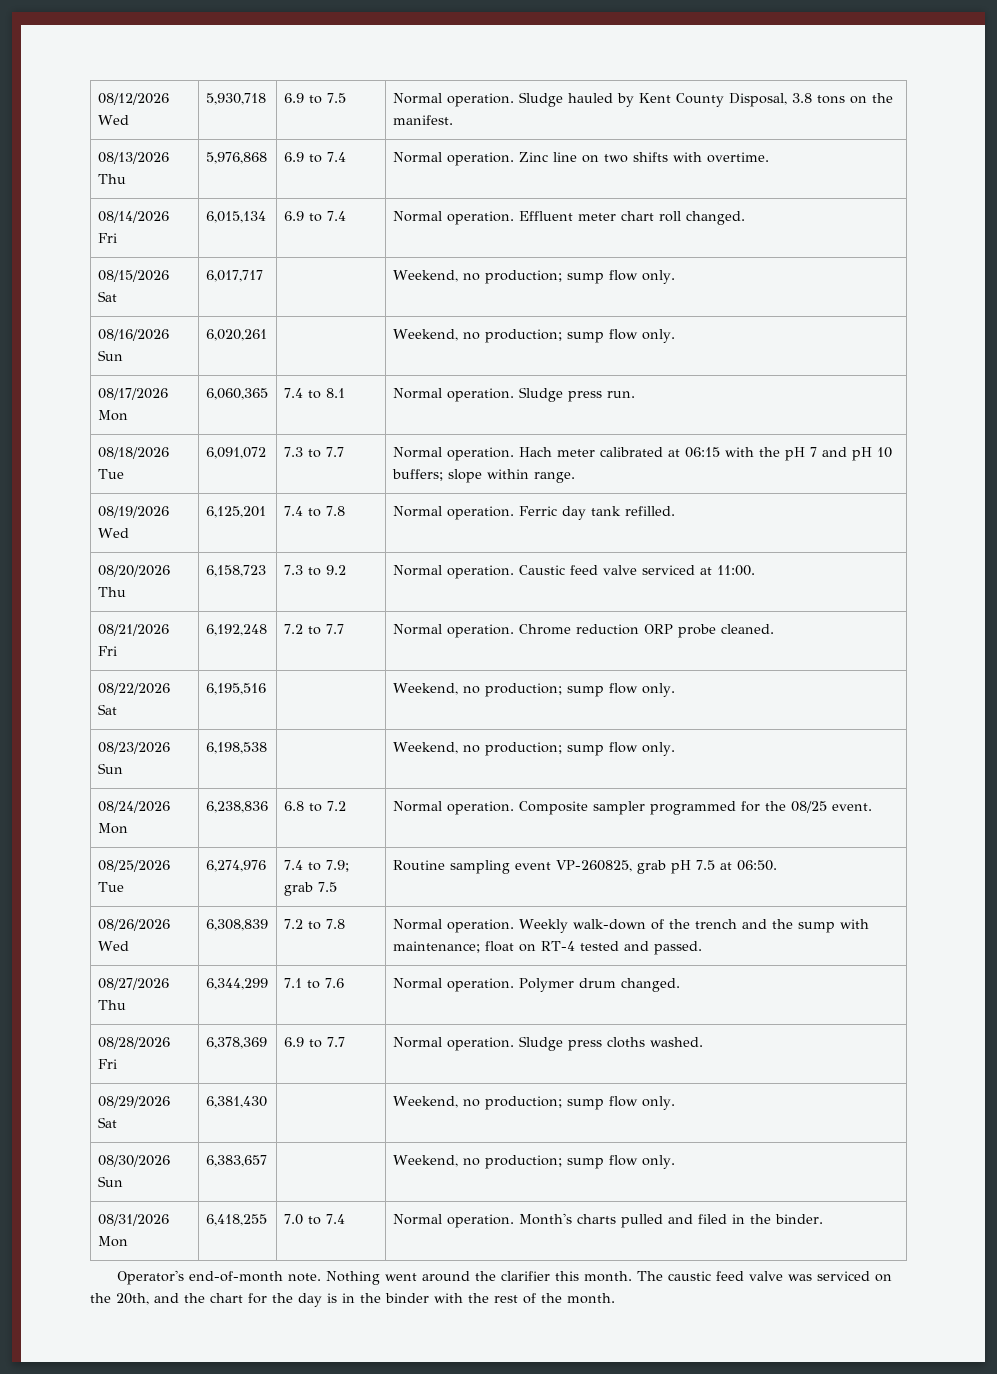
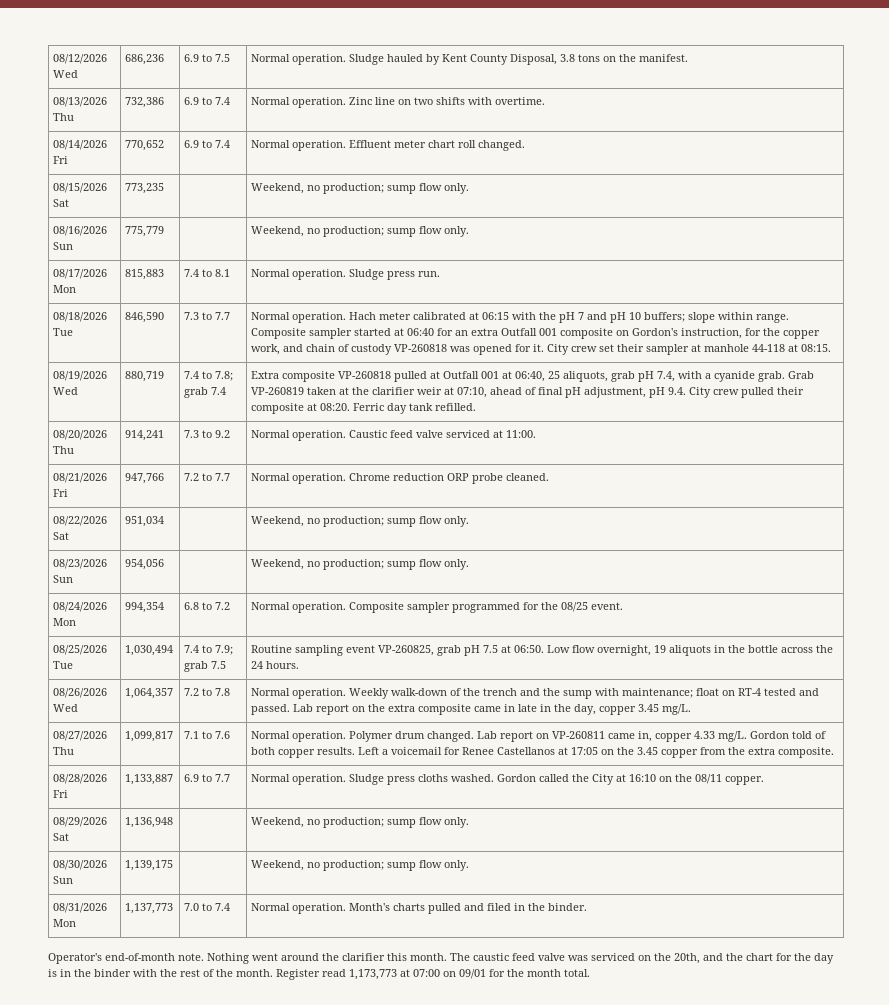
[205,93,266,105] 5,930,718 -> [125,54,165,65] 686,236
[205,152,267,164] 5,976,868 -> [125,97,165,108] 732,386
[205,211,266,223] 6,015,134 -> [125,140,165,151] 770,652
[205,270,263,282] 6,017,717 -> [125,183,165,194] 773,235
[205,329,267,341] 6,020,261 -> [125,226,165,237] 775,779
[205,388,268,400] 6,060,365 -> [125,269,165,280] 815,883
[205,447,266,459] 6,091,072 -> [125,312,165,323] 846,590
(575, 477) none -> [251,328,821,339] [251,344,832,355] Composite sampler started at 06:40 for an extra Outfall 001 composite on Gordon's instruction, for the copper work, and chain of custody VP-260818 was opened for it. City crew set their sampler at manhole 44-118 at 08:15.
[205,506,266,518] [283,506,345,517] [392,506,514,520] 6,125,201 | 7.4 to 7.8 | Normal operation. -> [125,371,165,382] [184,371,234,381] [184,387,227,398] [251,371,815,382] [251,387,805,398] [251,403,351,414] 880,719 | 7.4 to 7.8; grab 7.4 | Extra composite VP-260818 pulled at Outfall 001 at 06:40, 25 aliquots, grab pH 7.4, with a cyanide grab. Grab VP-260819 taken at the clarifier weir at 07:10, ahead of final pH adjustment, pH 9.4. City crew pulled their composite at 08:20.
[205,565,266,577] 6,158,723 -> [125,430,165,441] 914,241
[205,624,267,636] 6,192,248 -> [125,473,165,484] 947,766
[205,683,266,695] 6,195,516 -> [125,516,165,527] 951,034
[205,742,267,754] 6,198,538 -> [125,559,165,570] 954,056
[205,801,268,813] 6,238,836 -> [125,602,165,613] 994,354
[205,860,266,872] 6,274,976 -> [125,645,174,656] 1,030,494
(777, 865) none -> [547,645,834,656] [251,661,300,669] Low flow overnight, 19 aliquots in the bottle across the 24 hours.
[205,919,268,931] 6,308,839 -> [125,688,174,699] 1,064,357
(702, 948) none -> [293,704,692,715] Lab report on the extra composite came in late in the day, copper 3.45 mg/L.
[205,978,268,990] 6,344,299 -> [125,731,174,742] 1,099,817
(680, 985) none -> [477,731,827,742] [251,747,835,758] Lab report on VP-260811 came in, copper 4.33 mg/L. Gordon told of both copper results. Left a voicemail for Renee Castellanos at 17:05 on the 3.45 copper from the extra composite.
[205,1037,267,1049] 6,378,369 -> [125,774,174,785] 1,133,887
(703, 1042) none -> [497,774,765,785] Gordon called the City at 16:10 on the 08/11 copper.
[205,1096,267,1108] 6,381,430 -> [125,817,174,828] 1,136,948
[205,1155,267,1167] 6,383,657 -> [125,860,174,871] 1,139,175
[205,1214,267,1226] 6,418,255 -> [125,903,174,914] 1,137,773
(615, 1298) none -> [276,969,590,980] Register read 1,173,773 at 07:00 on 09/01 for the month total.

